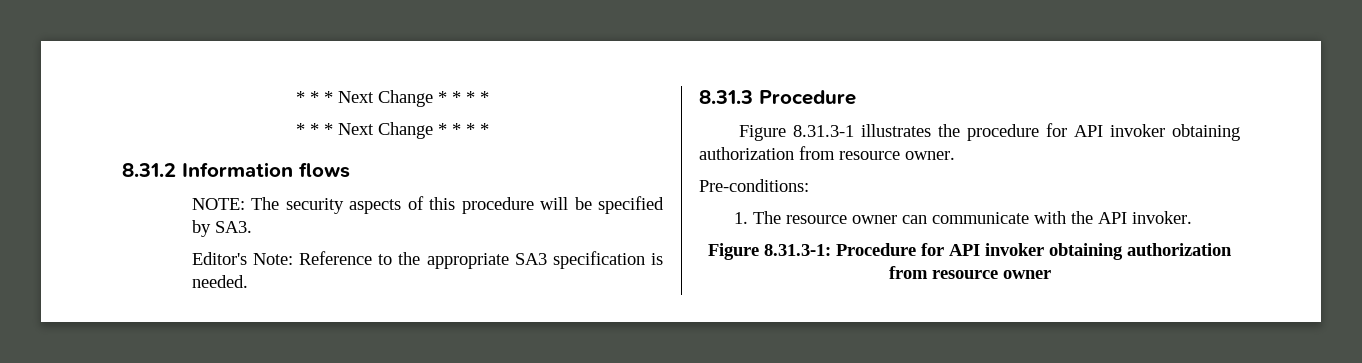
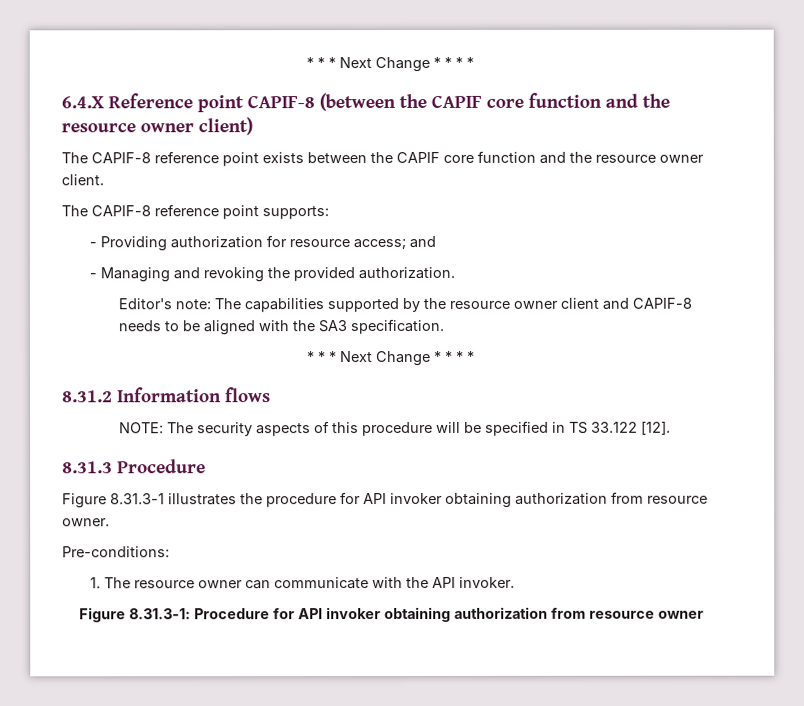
[296,90,489,107] * * * Next Change * * * * -> [306,56,474,73] [61,92,670,113] [61,117,253,136] [61,150,704,167] [61,174,104,186] [61,204,329,220] [89,235,437,252] [89,266,456,283] [117,297,692,313] [117,318,444,336] * * * Next Change * * * * // 6.4.X Reference point CAPIF-8 (between the CAPIF core function and the resource owner client) // The CAPIF-8 reference point exists between the CAPIF core function and the resource owner client. // The CAPIF-8 reference point supports: // - Providing authorization for resource access; and // - Managing and revoking the provided authorization. // Editor's note: The capabilities supported by the resource owner client and CAPIF-8 needs to be aligned with the SA3 specification.
[191,220,252,237] [191,251,664,269] [191,275,248,288] by SA3. // Editor's Note: Reference to the appropriate SA3 specification is needed. -> [551,420,671,435] in TS 33.122 [12].

